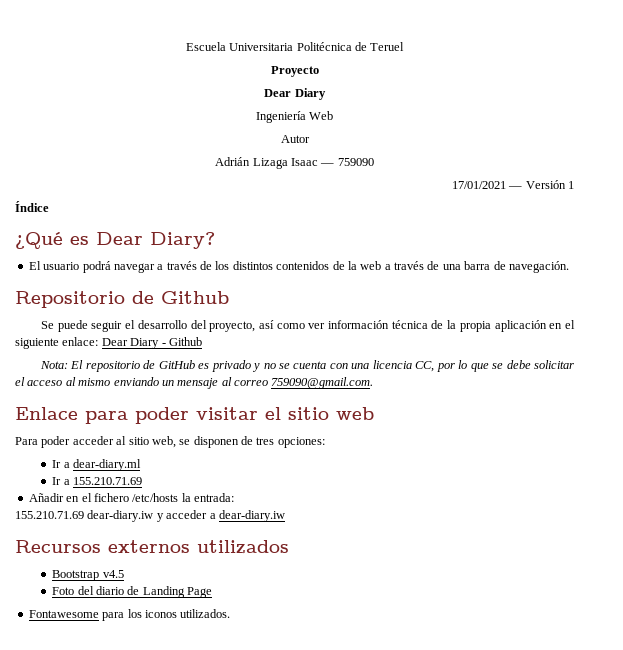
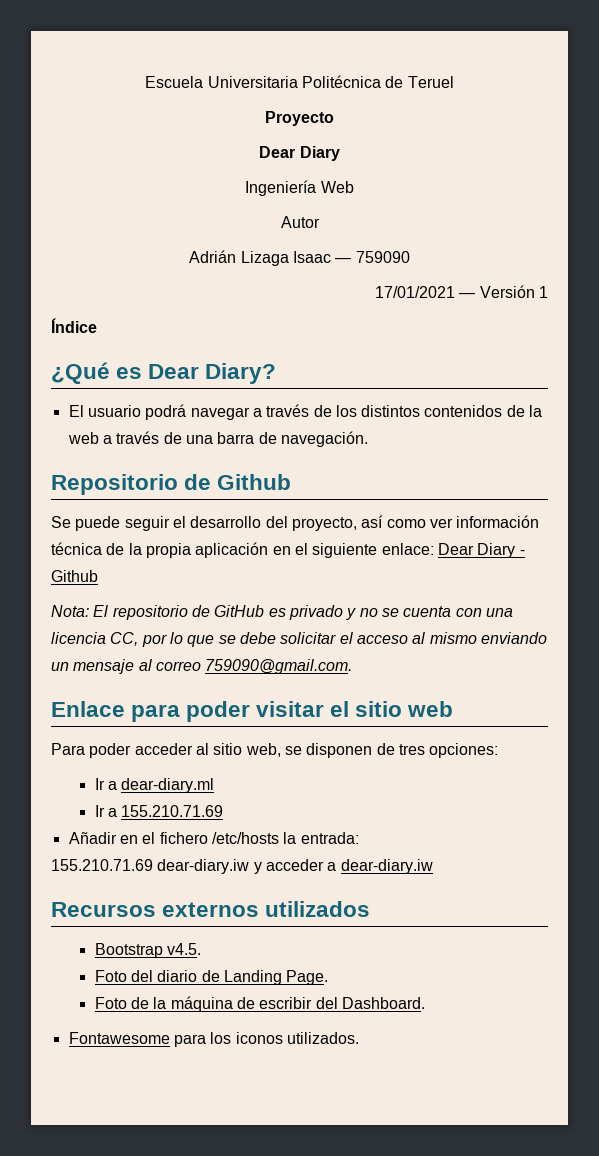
[102,570,124,578] v4.5 -> [166,943,201,955] v4.5.
[187,587,213,598] Page -> [286,970,329,985] [94,996,425,1012] Page. // Foto de la máquina de escribir del Dashboard.

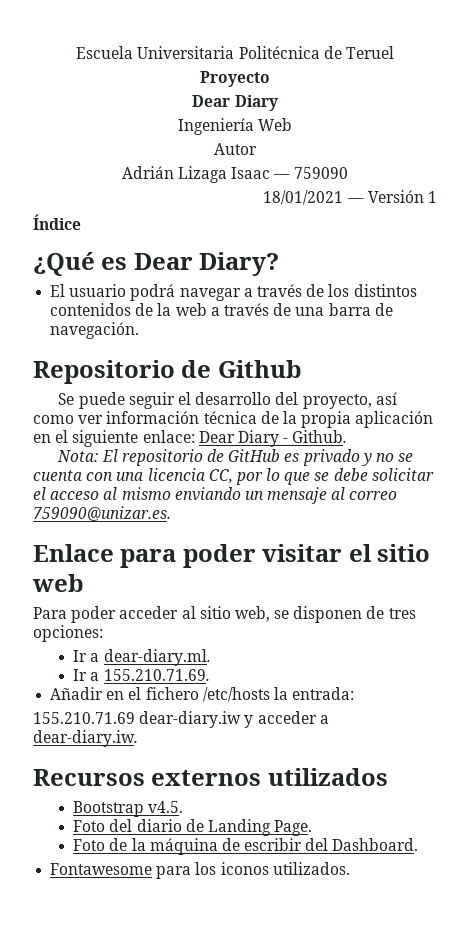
[375,286,456,298] 17/01/2021 -> [263,190,344,205] 18/01/2021
[51,570,98,582] Github -> [292,430,348,443] Github.
[205,659,353,674] 759090@gmail.com. -> [33,506,171,521] 759090@unizar.es.
[121,778,215,793] [94,805,224,817] dear-diary.ml // Ir a 155.210.71.69 -> [103,649,211,666] [73,669,210,681] dear-diary.ml. // Ir a 155.210.71.69.
[340,859,433,874] dear-diary.iw -> [33,730,138,747] dear-diary.iw.

